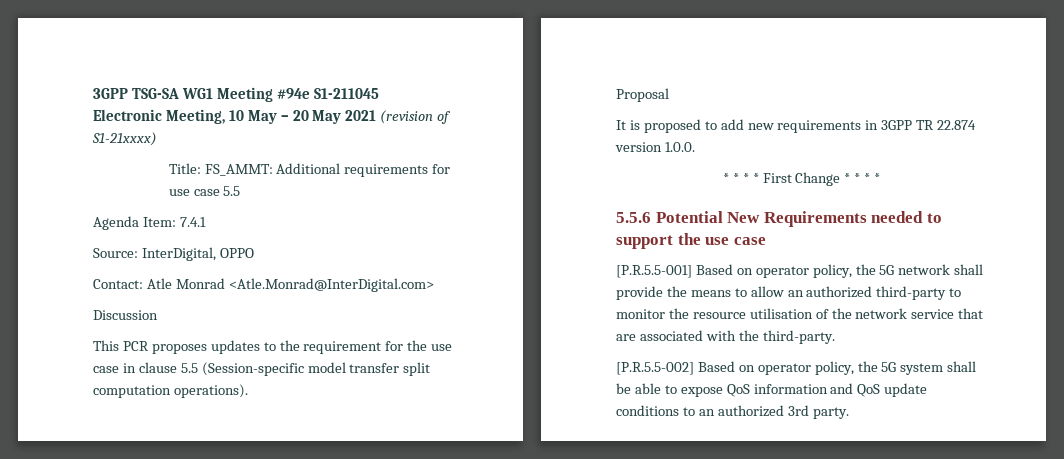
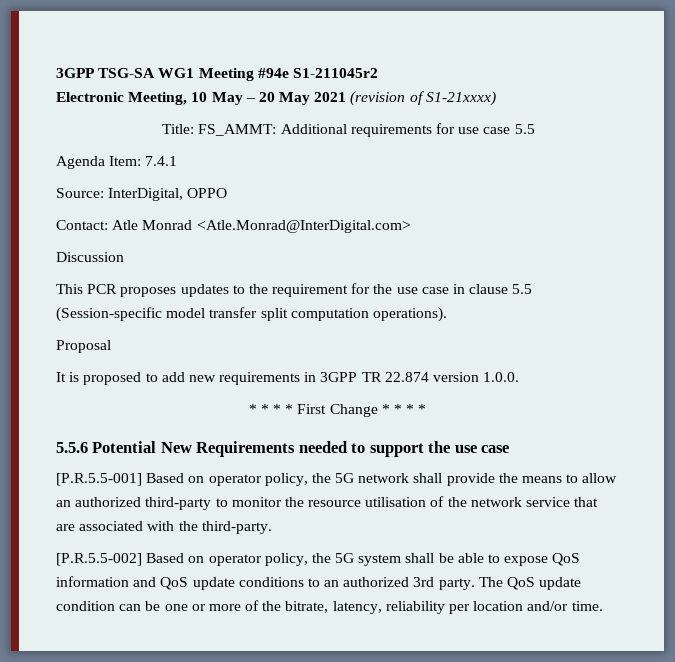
[313,88,379,99] S1-211045 -> [292,68,378,78] S1-211045r2
(849, 413) none -> [478,577,582,590] [56,600,603,614] The QoS update condition can be one or more of the bitrate, latency, reliability per location and/or time.

